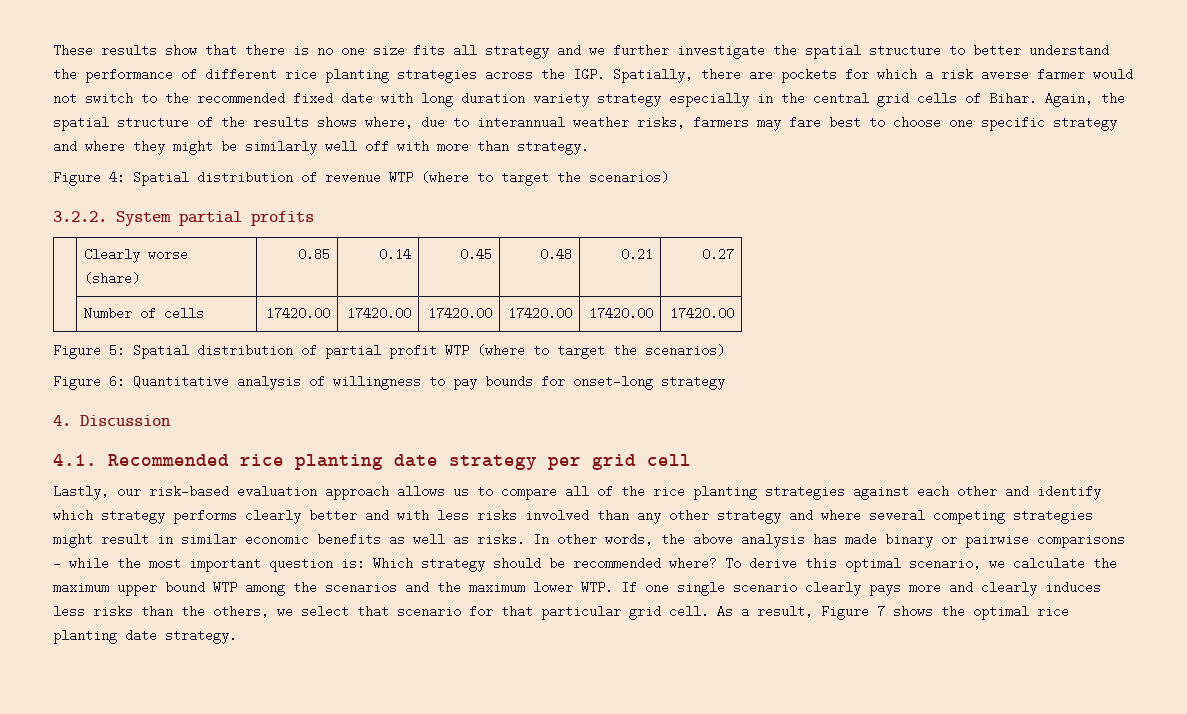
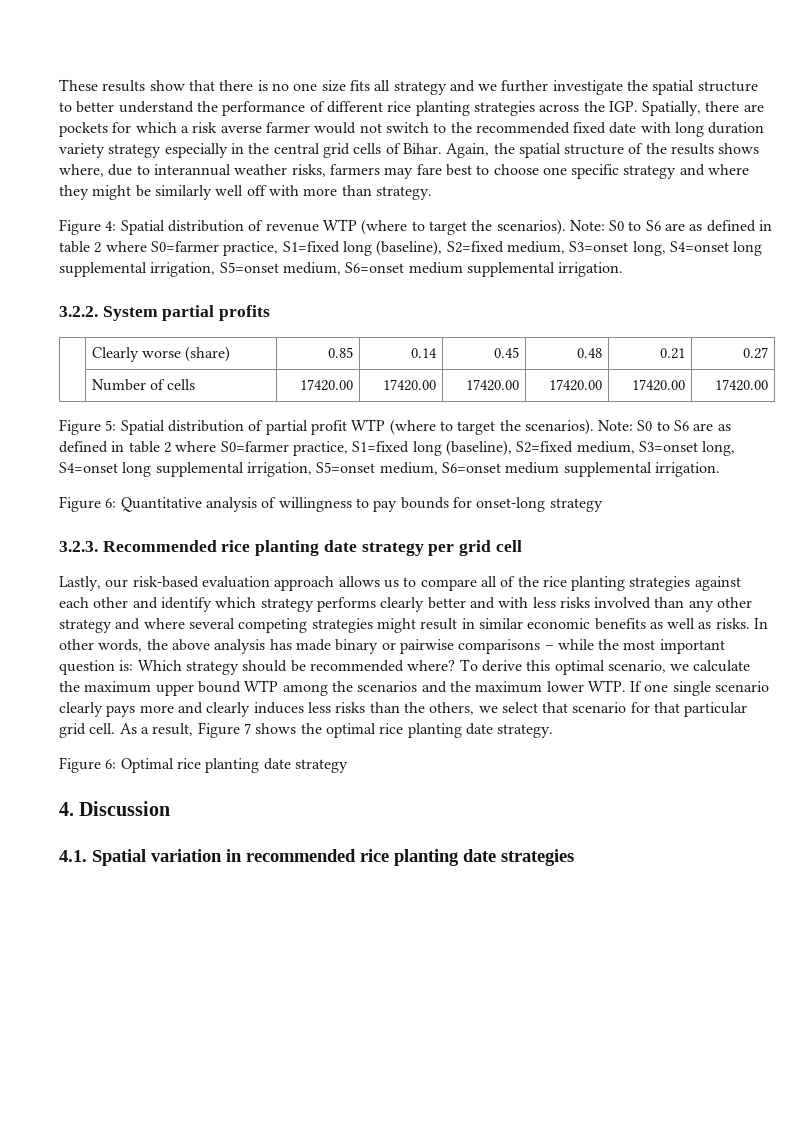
[589,171,669,184] scenarios) -> [496,219,773,235] [59,240,763,256] [59,262,624,277] scenarios). Note: S0 to S6 are as defined in table 2 where S0=farmer practice, S1=fixed long (baseline), S2=fixed medium, S3=onset long, S4=onset long supplemental irrigation, S5=onset medium, S6=onset medium supplemental irrigation.
[645,344,725,357] scenarios) -> [524,419,731,435] [59,440,736,456] [59,462,720,477] scenarios). Note: S0 to S6 are as defined in table 2 where S0=farmer practice, S1=fixed long (baseline), S2=fixed medium, S3=onset long, S4=onset long supplemental irrigation, S5=onset medium, S6=onset medium supplemental irrigation.
[53,415,171,426] [53,454,97,466] 4. Discussion // 4.1. -> [59,541,98,552] 3.2.3.
(237, 636) none -> [59,757,348,773] [59,801,171,816] [59,849,574,866] // Figure 6: Optimal rice planting date strategy // 4. Discussion // 4.1. Spatial variation in recommended rice planting date strategies

